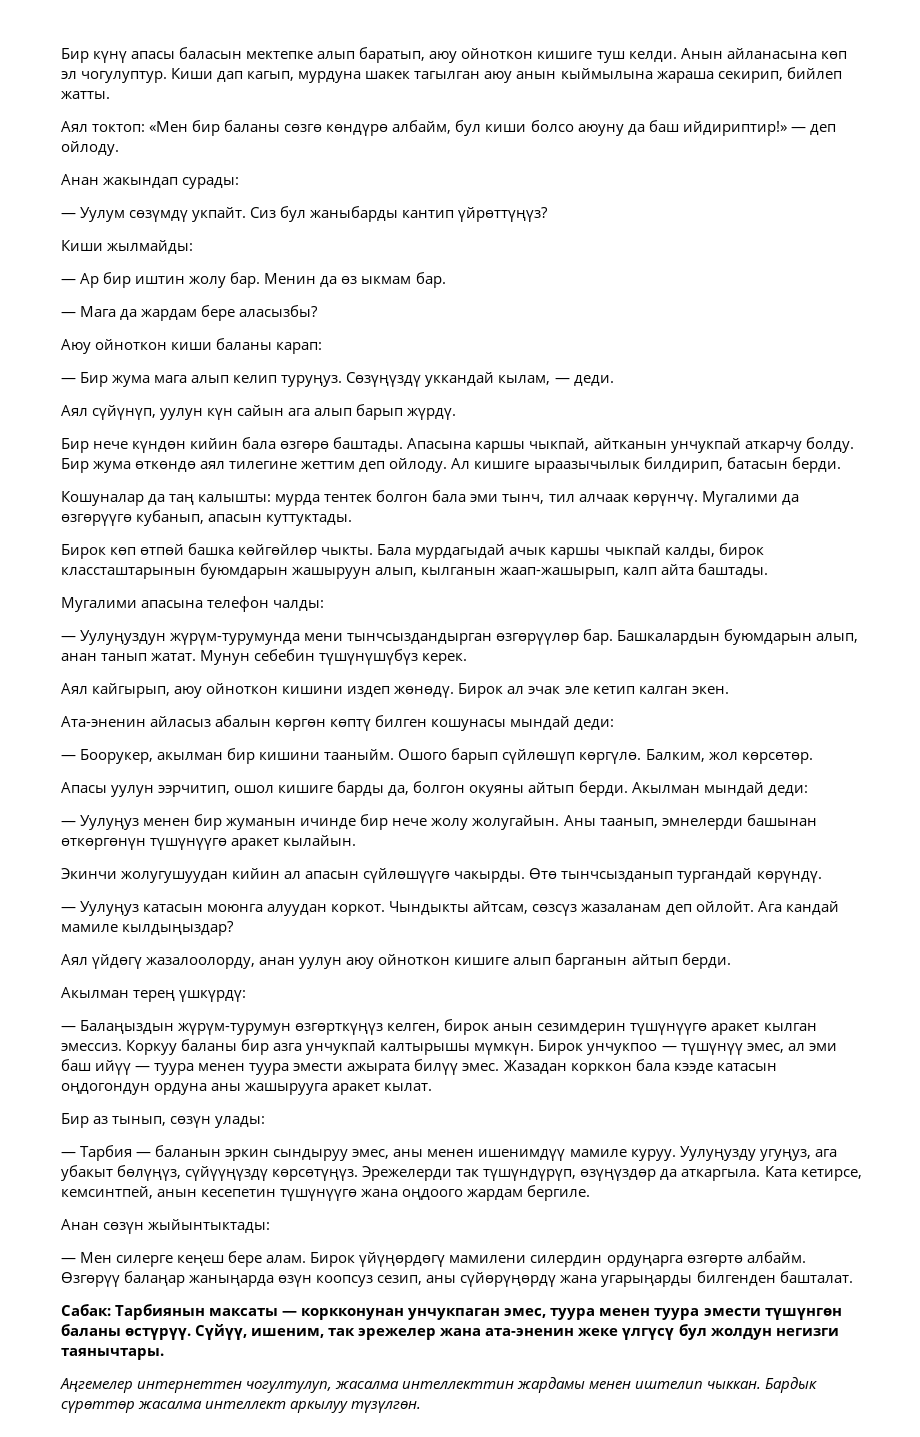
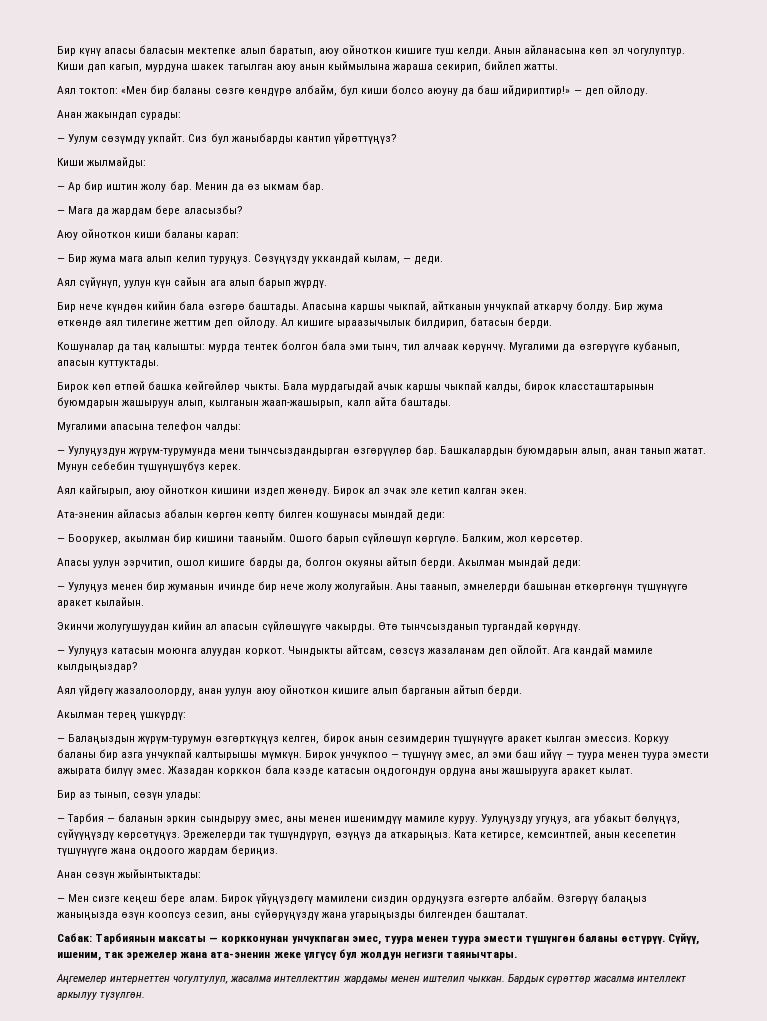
[580,1169,761,1181] өзүңүздөр да аткаргыла. -> [334,832,451,841] өзүңүз да аткарыңыз.
[527,1185,591,1201] бергиле. -> [231,845,279,856] бериңиз.
[116,1255,174,1267] силерге -> [92,896,121,902] сизге
[359,1252,683,1267] үйүңөрдөгү мамилени силердин ордуңарга -> [255,893,465,905] үйүңүздөгү мамилени сиздин ордуңузга
[124,1271,275,1287] балаңар жаныңарда -> [601,893,648,904] [56,912,118,921] балаңыз жаныңызда
[460,1272,693,1287] сүйөрүңөрдү жана угарыңарды -> [253,909,415,921] сүйөрүңүздү жана угарыңызды

